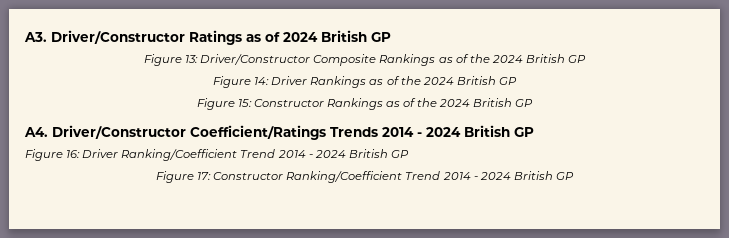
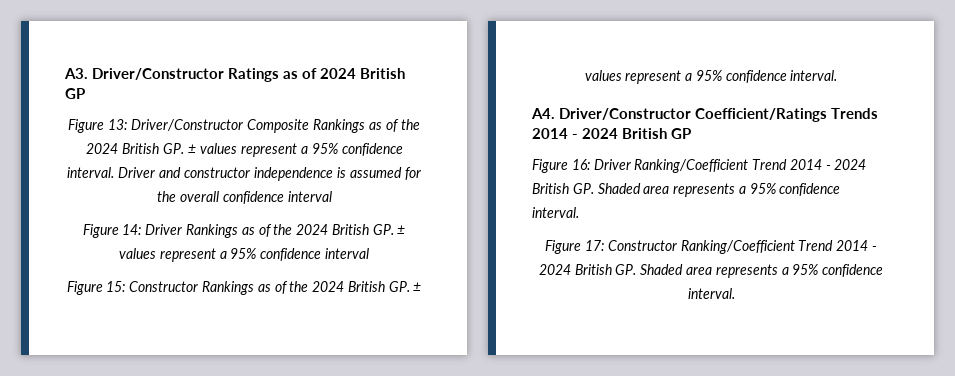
[568,55,587,63] GP -> [162,143,403,157] [67,167,421,181] [156,191,332,204] GP. ± values represent a 95% confidence interval. Driver and constructor independence is assumed for the overall confidence interval
[498,77,517,85] GP -> [372,224,406,235] [119,248,369,262] GP. ± values represent a 95% confidence interval
[515,99,534,107] GP -> [388,281,422,292] [584,70,838,84] GP. ± values represent a 95% confidence interval.
[390,150,409,158] GP -> [572,183,841,197] [532,207,579,218] GP. Shaded area represents a 95% confidence interval.
[555,172,574,180] GP -> [615,264,884,278] [687,288,735,299] GP. Shaded area represents a 95% confidence interval.

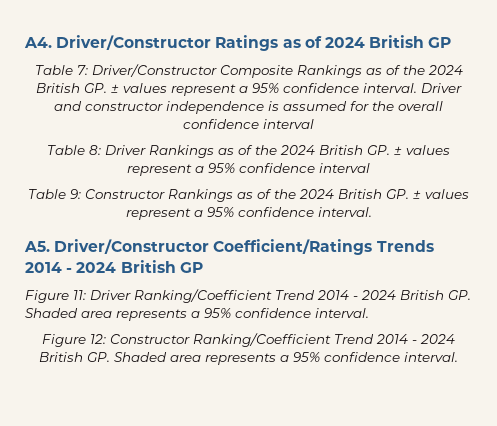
[64,68,88,79] A3. -> [24,37,52,48] A4.
[68,119,127,133] Figure 13: -> [34,65,88,75] Table 7:
[82,224,142,238] Figure 14: -> [47,145,101,155] Table 8:
[66,281,126,295] Figure 15: -> [28,189,81,199] Table 9:
[531,108,555,119] A4. -> [24,241,50,252] A5.
[571,159,590,170] 16: -> [73,290,86,300] 11:
[584,240,604,251] 17: -> [90,334,106,344] 12:

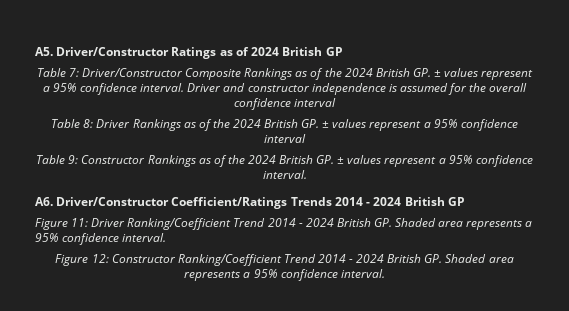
[24,37,52,48] A4. -> [35,47,53,56] A5.
[24,241,50,252] A5. -> [35,197,53,206] A6.

